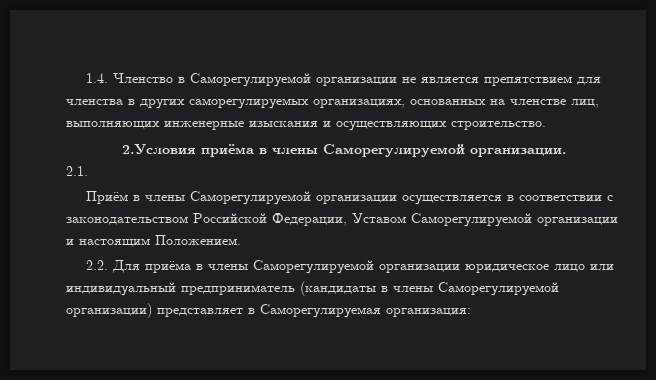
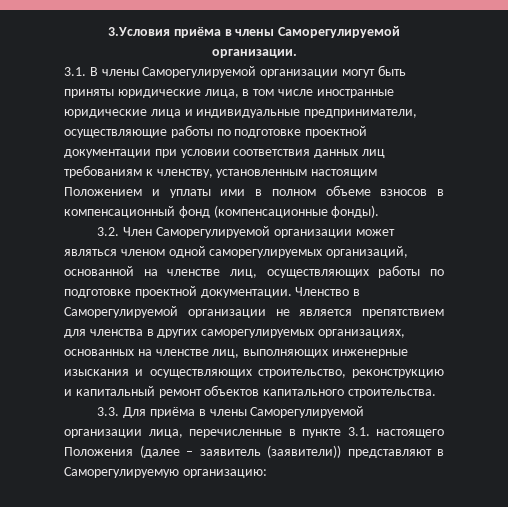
[86,73,109,83] 1.4. -> [107,26,401,38] [211,49,297,58] [64,65,406,78] [64,89,394,98] [64,109,418,118] [64,125,368,138] [64,149,385,158] [64,165,378,178] [64,185,444,198] [64,205,380,218] [97,226,395,238] [64,246,409,258] [64,265,444,278] [64,286,292,298] 3.Условия приёма в члены Саморегулируемой организации. // 3.1. В члены Саморегулируемой организации могут быть приняты юридические лица, в том числе иностранные юридические лица и индивидуальные предприниматели, осуществляющие работы по подготовке проектной документации при условии соответствия данных лиц требованиям к членству, установленным настоящим Положением и уплаты ими в полном объеме взносов в компенсационный фонд (компенсационные фонды). // 3.2. Член Саморегулируемой организации может являться членом одной саморегулируемых организаций, основанной на членстве лиц, осуществляющих работы по подготовке проектной документации.
[451,121,546,130] [121,144,566,157] [66,166,88,176] [86,191,614,205] [66,213,618,227] [66,235,241,247] [86,260,109,270] строительство. // 2.Условия приёма в члены Саморегулируемой организации. // 2.1. // Приём в члены Саморегулируемой организации осуществляется в соответствии с законодательством Российской Федерации, Уставом Саморегулируемой организации и настоящим Положением. // 2.2. -> [257,369,444,378] [64,385,436,398] [97,407,120,416] строительство, реконструкцию и капитальный ремонт объектов капитального строительства. // 3.3.
[465,264,615,273] [66,281,559,296] [66,303,471,318] юридическое лицо или индивидуальный предприниматель (кандидаты в члены Саморегулируемой организации) представляет в Саморегулируемая организация: -> [148,427,444,438] [64,445,444,458] [64,467,267,478] лица, перечисленные в пункте 3.1. настоящего Положения (далее – заявитель (заявители)) представляют в Саморегулируемую организацию:

